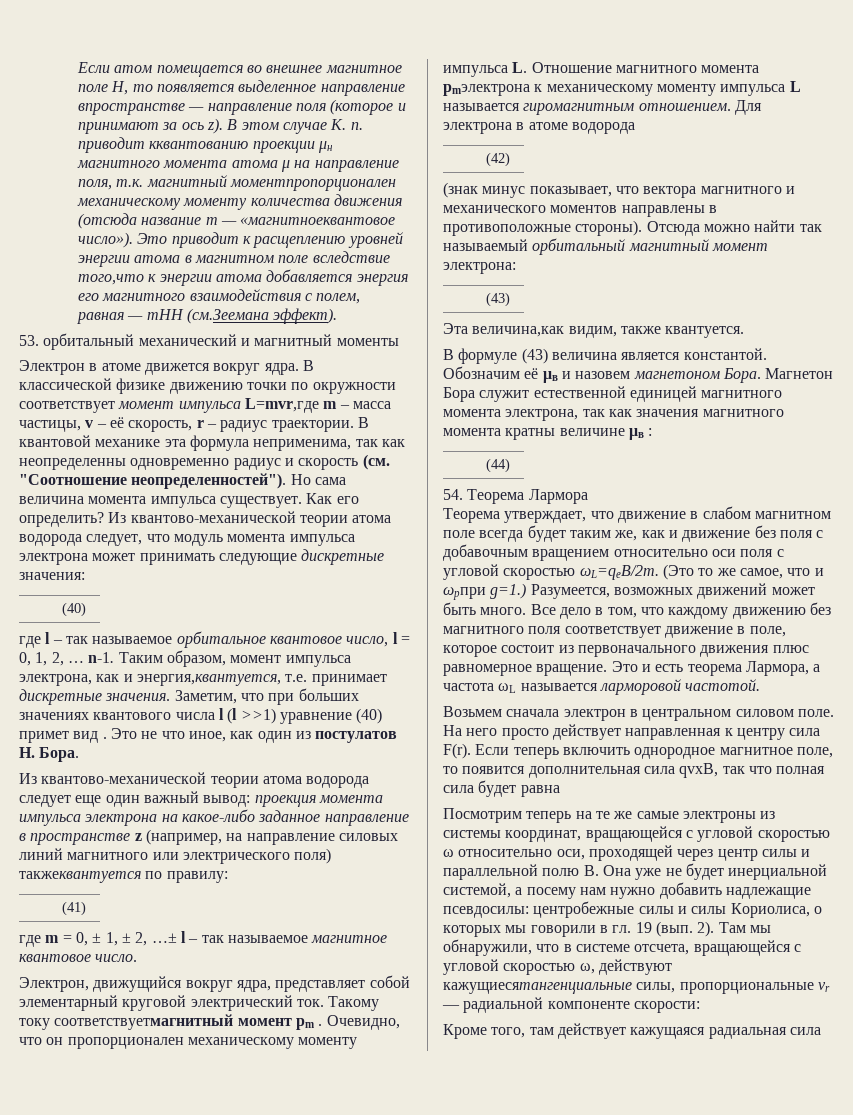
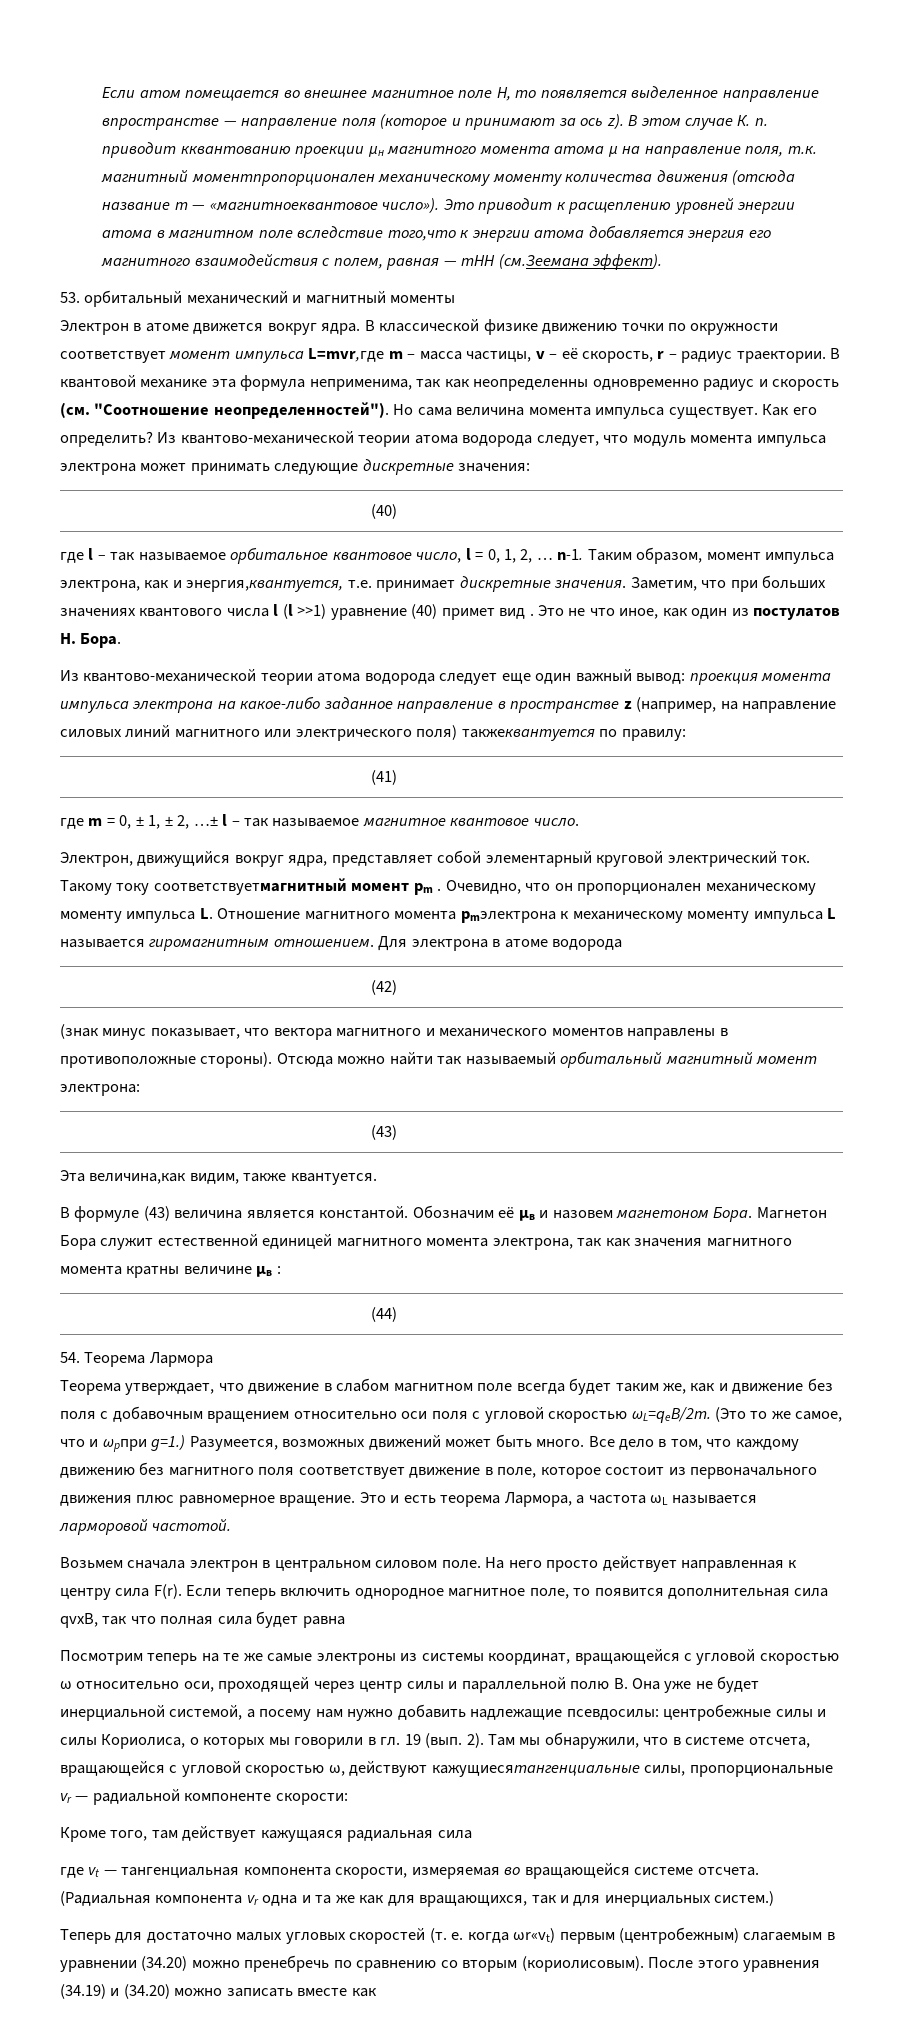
(821, 1031) none -> [60,1863,759,1879] [60,1891,775,1907] [60,1927,835,1944] [60,1955,821,1972] [60,1984,377,1999] // где vt — тангенциальная компонента скорости, измеряемая во вращающейся системе отсчета. (Радиальная компонента vr одна и та же как для вращающихся, так и для инерциальных систем.) // Теперь для достаточно малых угловых скоростей (т. е. когда ωr«vt) первым (центробежным) слагаемым в уравнении (34.20) можно пренебречь по сравнению со вторым (кориолисовым). После этого уравнения (34.19) и (34.20) можно записать вместе как

